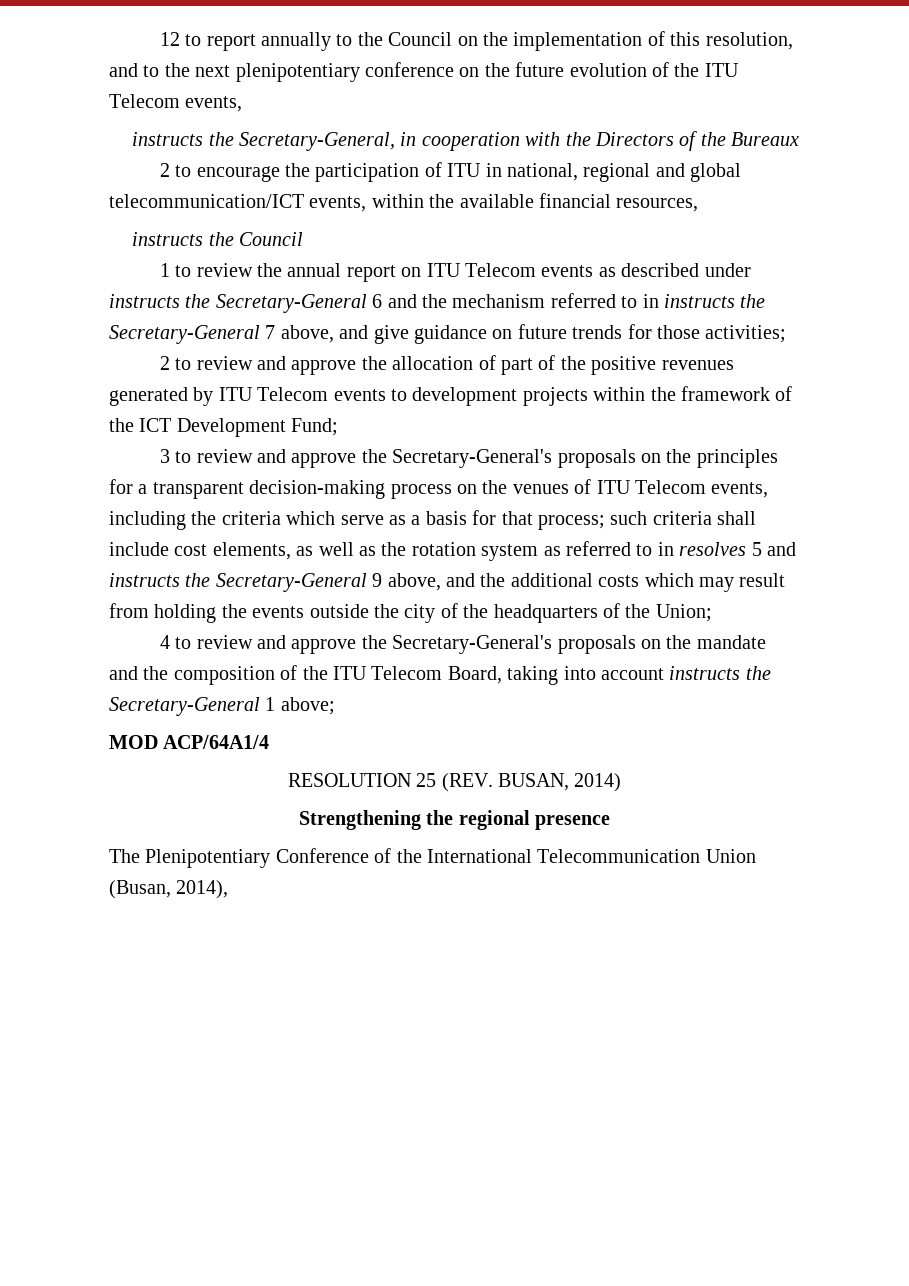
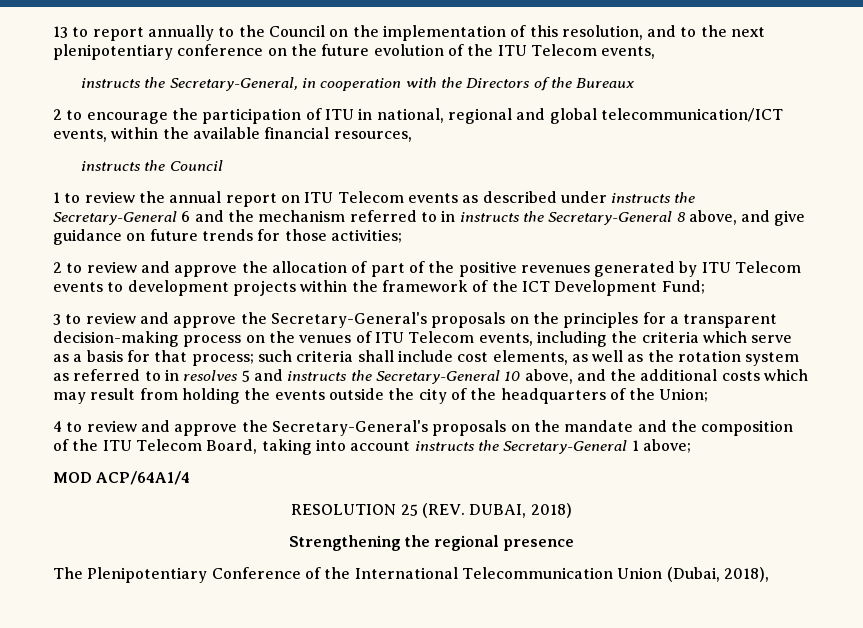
[159,32,180,46] 12 -> [53,26,68,38] 13
[265,325,276,339] 7 -> [676,212,685,222] 8
[372,573,383,587] 9 -> [504,371,521,381] 10
[497,773,622,792] BUSAN, 2014) -> [469,503,572,518] DUBAI, 2018)
[109,880,229,899] (Busan, 2014), -> [666,567,769,582] (Dubai, 2018),

